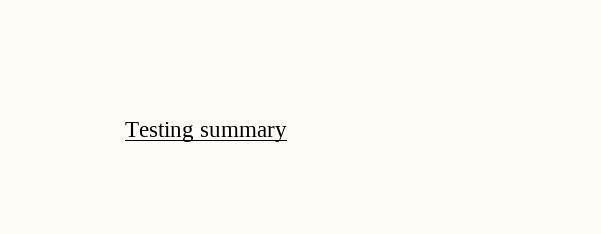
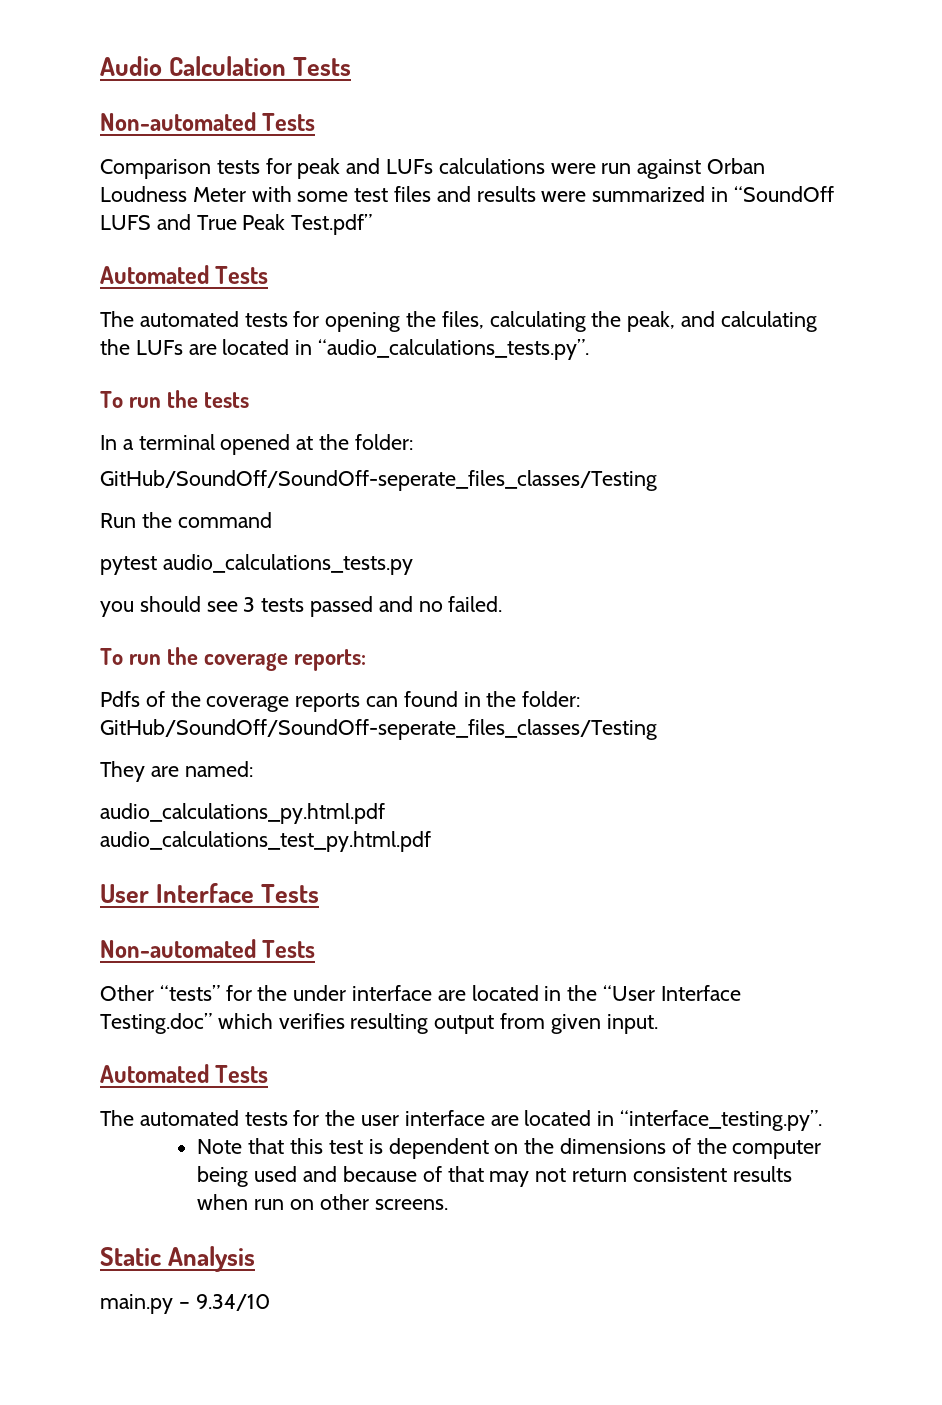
[125,122,288,142] Testing summary -> [100,56,352,76] [100,112,316,131] [100,158,766,179] [100,186,834,202] [100,214,373,235] [100,265,269,284] [100,311,817,332] [100,339,590,360] [100,390,250,408] [100,434,413,455] [100,470,657,491] [100,512,272,528] [100,554,413,575] [100,596,503,617] [100,647,367,671] [100,691,581,712] [100,719,657,740] [100,761,253,782] [100,803,385,824] [100,831,431,852] [100,883,320,903] [100,939,316,958] [100,985,741,1001] [100,1013,658,1034] [100,1064,269,1083] [100,1110,823,1131] [197,1138,822,1159] [197,1166,792,1187] [197,1194,448,1210] [100,1246,256,1272] [100,1294,270,1314] Audio Calculation Tests // Non-automated Tests // Comparison tests for peak and LUFs calculations were run against Orban Loudness Meter with some test files and results were summarized in “SoundOff LUFS and True Peak Test.pdf” // Automated Tests // The automated tests for opening the files, calculating the peak, and calculating the LUFs are located in “audio_calculations_tests.py”. // To run the tests // In a terminal opened at the folder: // GitHub/SoundOff/SoundOff-seperate_files_classes/Testing // Run the command // pytest audio_calculations_tests.py // you should see 3 tests passed and no failed. // To run the coverage reports: // Pdfs of the coverage reports can found in the folder: GitHub/SoundOff/SoundOff-seperate_files_classes/Testing // They are named: // audio_calculations_py.html.pdf // audio_calculations_test_py.html.pdf // User Interface Tests // Non-automated Tests // Other “tests” for the under interface are located in the “User Interface Testing.doc” which verifies resulting output from given input. // Automated Tests // The automated tests for the user interface are located in “interface_testing.py”. // Note that this test is dependent on the dimensions of the computer being used and because of that may not return consistent results when run on other screens. // Static Analysis // main.py – 9.34/10

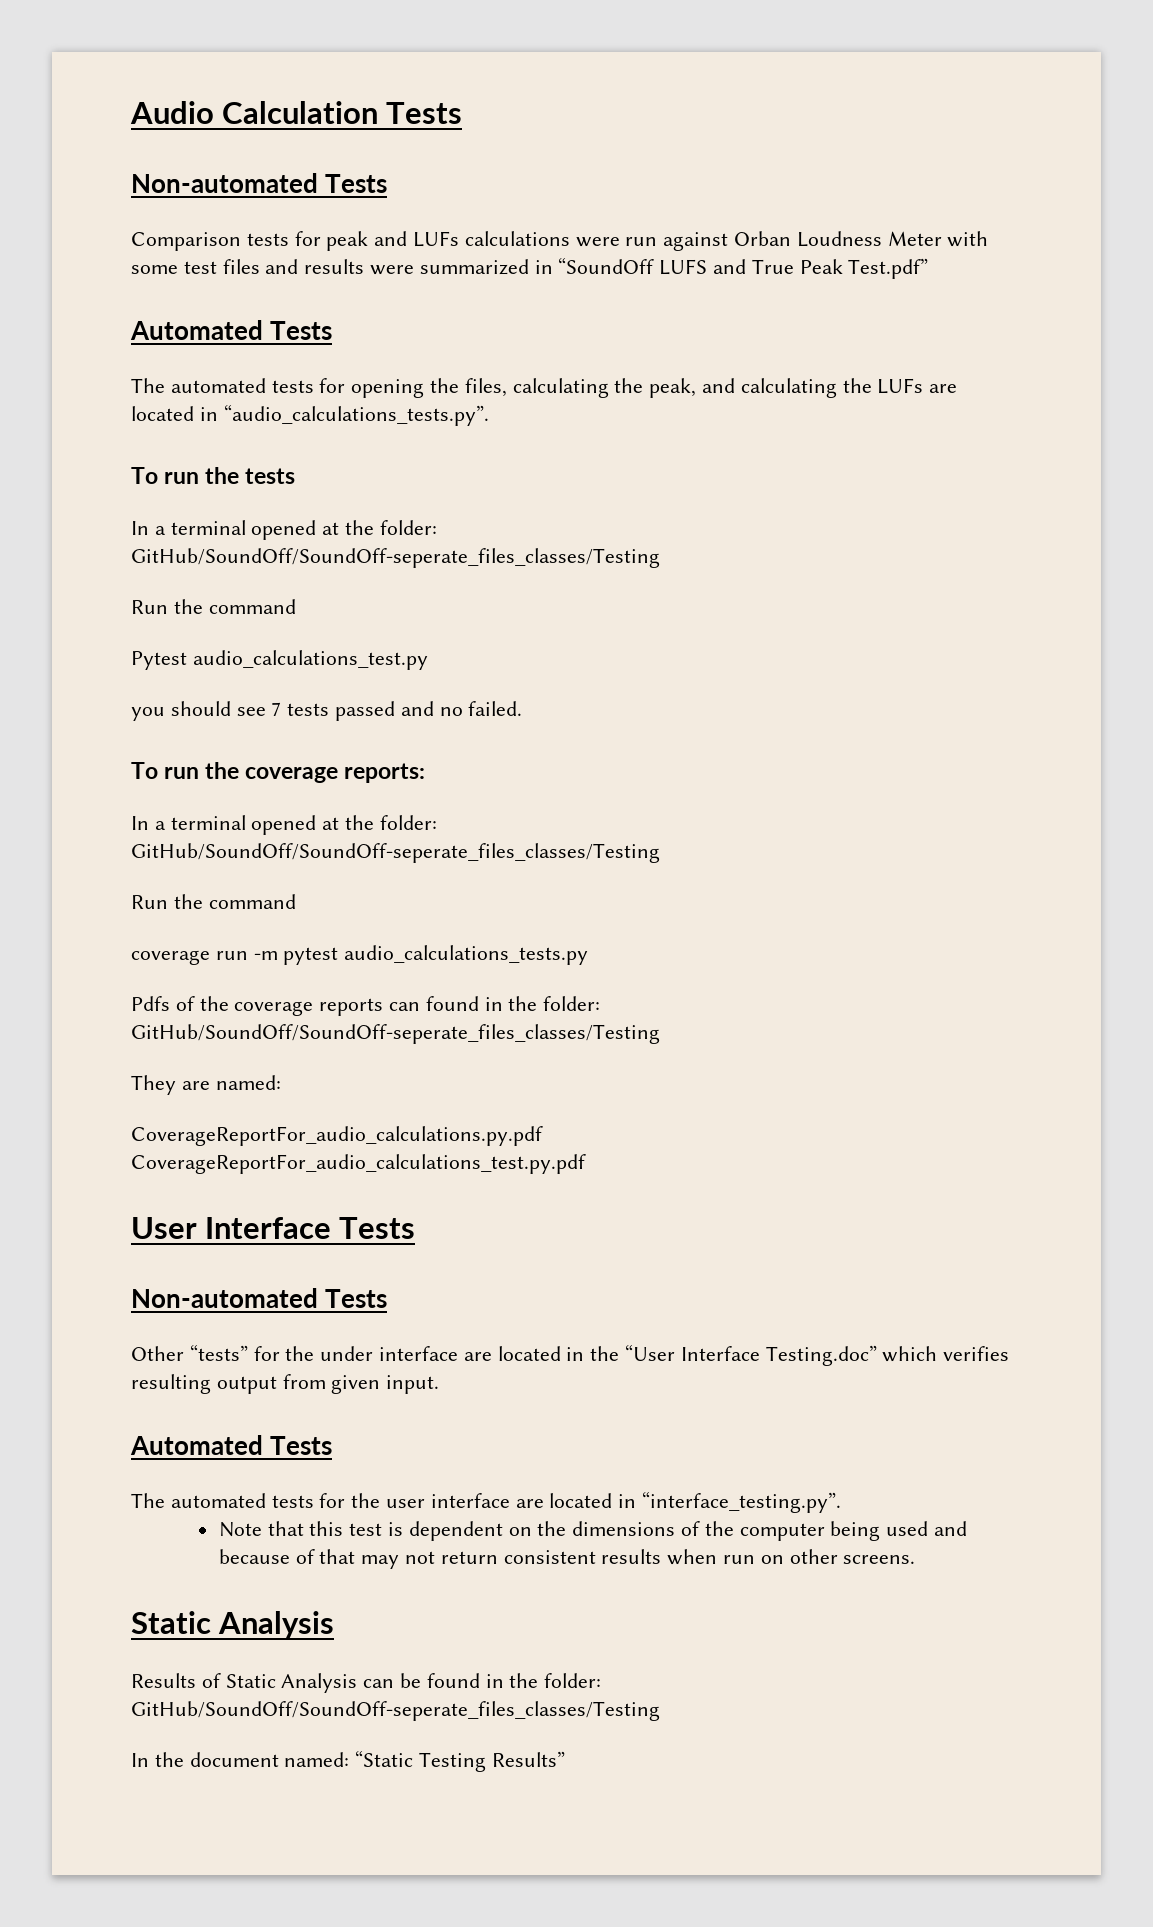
[100,554,413,575] pytest audio_calculations_tests.py -> [131,650,428,670] Pytest audio_calculations_test.py
[243,597,256,612] 3 -> [271,702,282,716] 7
(367, 660) none -> [131,815,437,835] [131,843,660,863] [131,894,296,909] [131,945,589,965] // In a terminal opened at the folder: // GitHub/SoundOff/SoundOff-seperate_files_classes/Testing // Run the command // coverage run -m pytest audio_calculations_tests.py
[100,803,385,824] [100,831,431,852] audio_calculations_py.html.pdf // audio_calculations_test_py.html.pdf -> [131,1126,543,1146] [131,1154,586,1174] CoverageReportFor_audio_calculations.py.pdf // CoverageReportFor_audio_calculations_test.py.pdf
[100,1294,270,1314] main.py – 9.34/10 -> [131,1673,602,1693] [131,1701,660,1721] [131,1750,565,1772] Results of Static Analysis can be found in the folder: GitHub/SoundOff/SoundOff-seperate_files_classes/Testing // In the document named: “Static Testing Results”

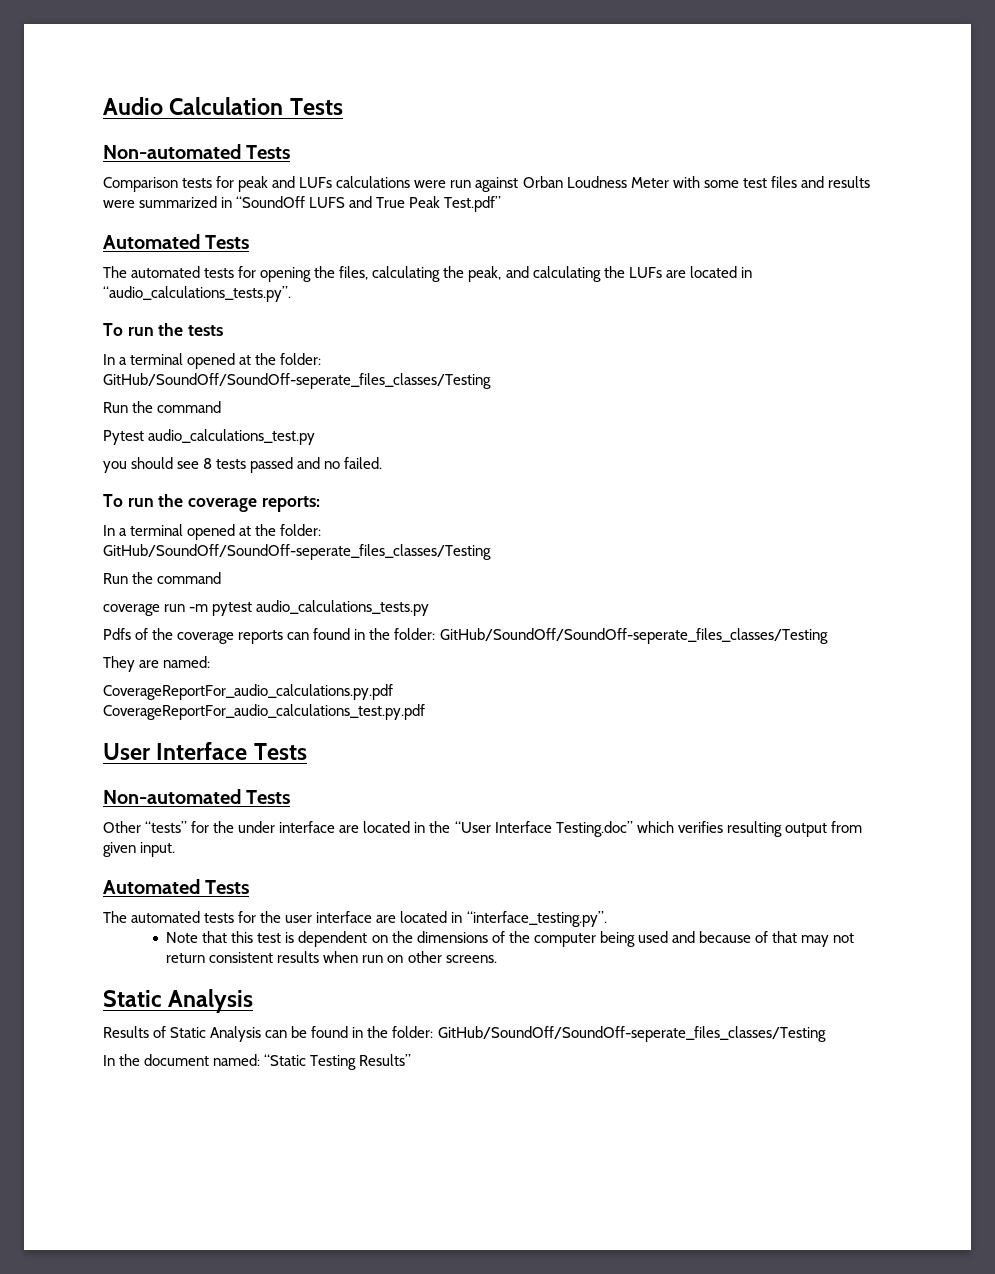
[271,702,282,716] 7 -> [203,458,213,469] 8

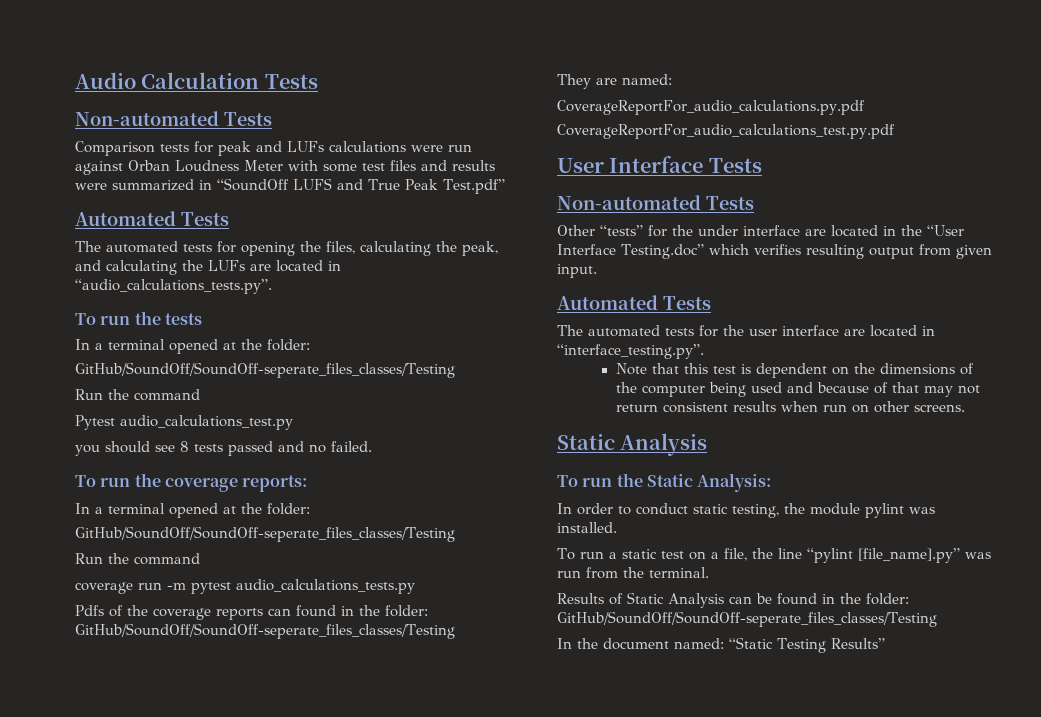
(254, 1001) none -> [557,473,772,492] [557,503,935,518] [557,522,617,533] [557,548,991,563] [557,567,709,579] // To run the Static Analysis: // In order to conduct static testing, the module pylint was installed. // To run a static test on a file, the line “pylint [file_name].py” was run from the terminal.

